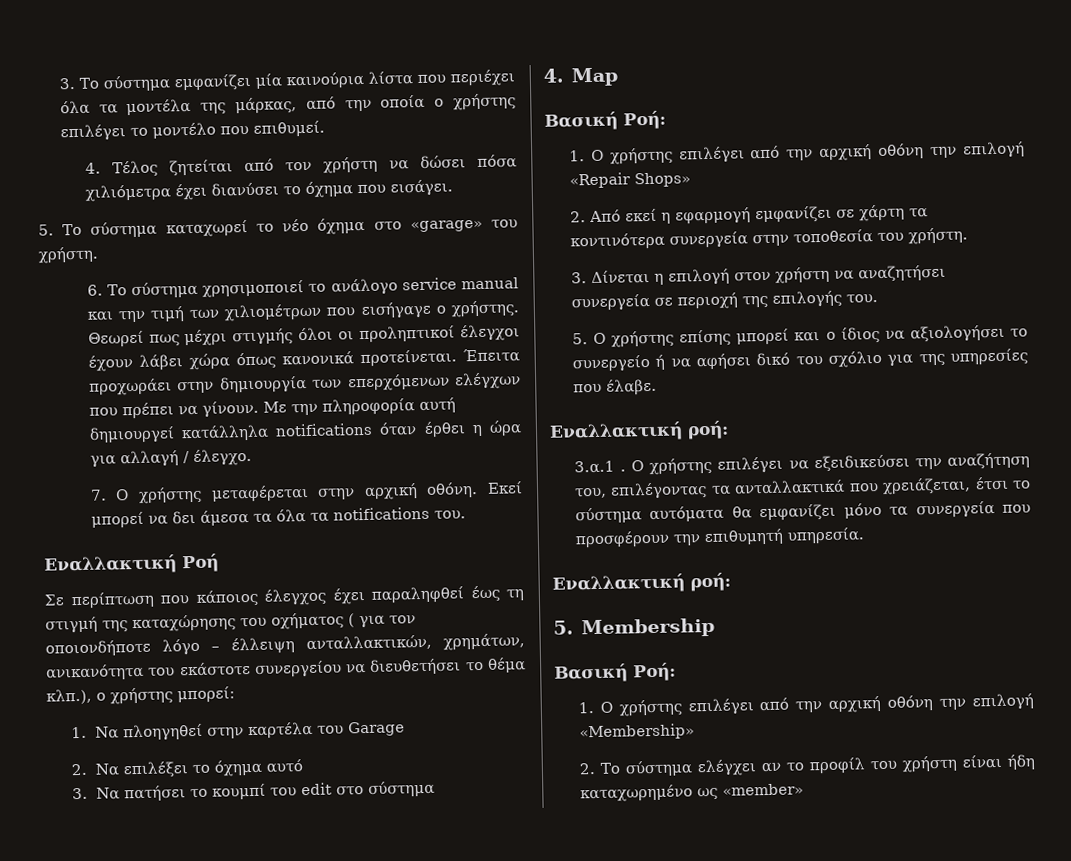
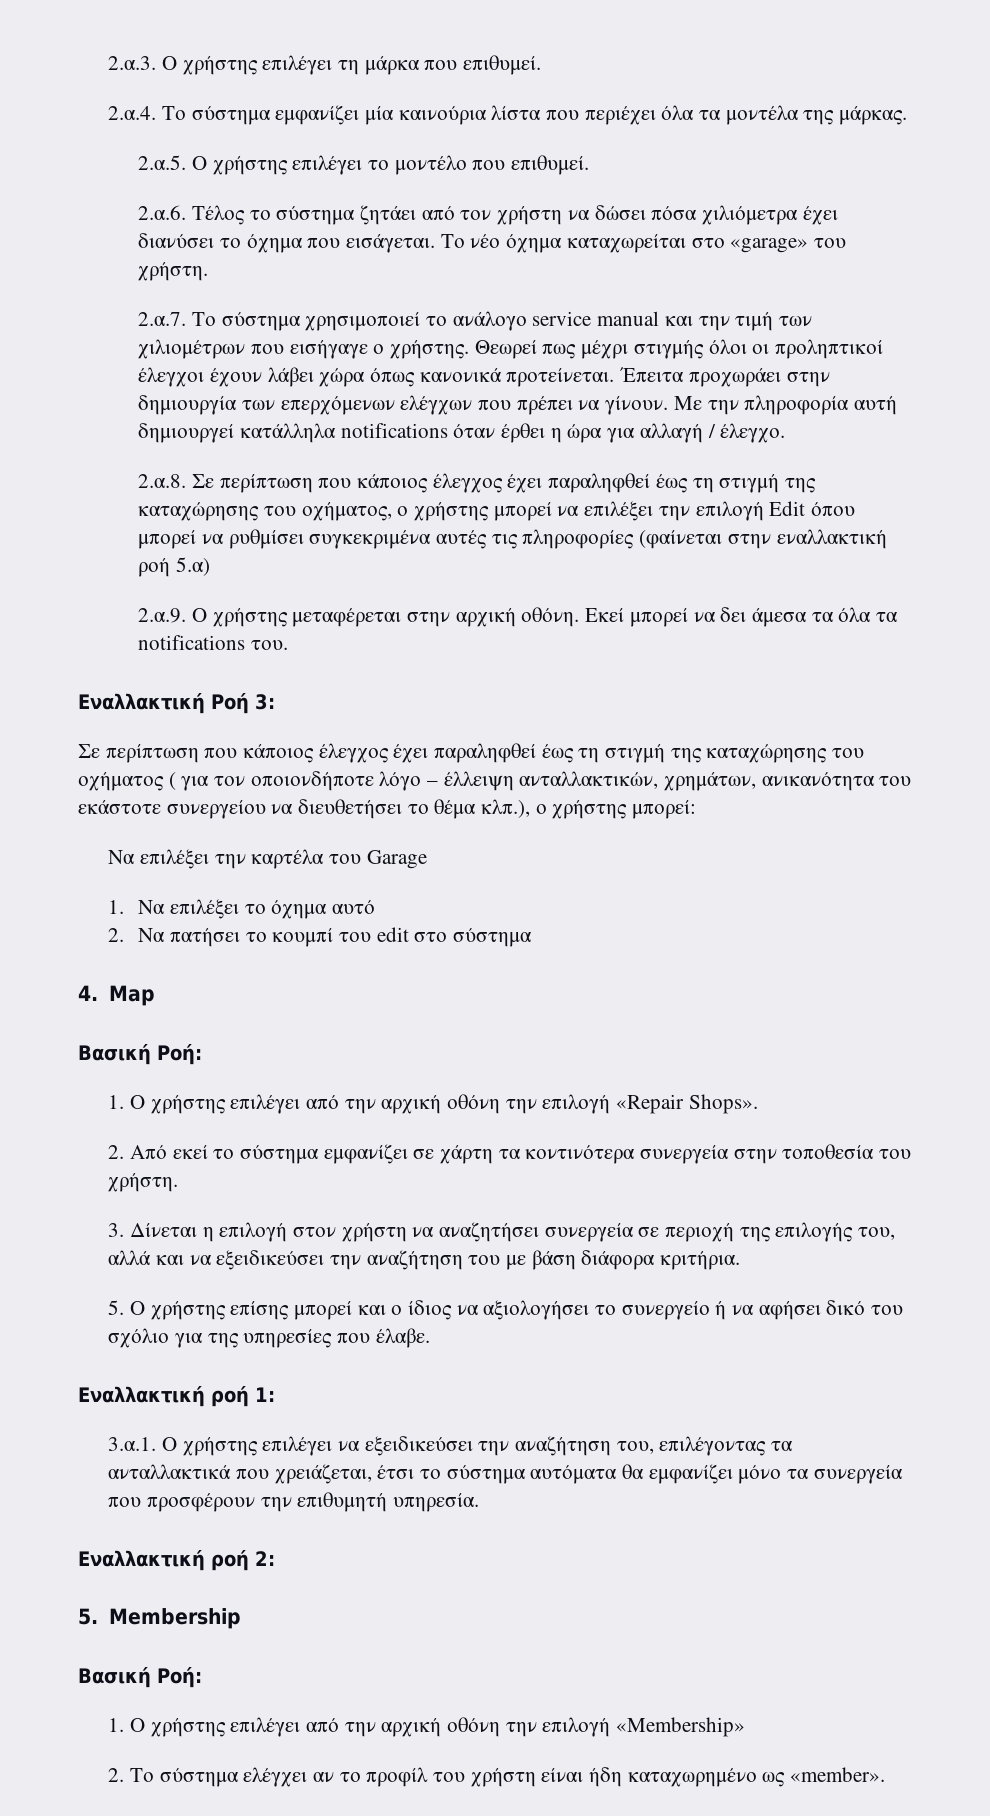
[58,77,75,90] 3. -> [108,55,541,75] [108,106,157,120] 2.α.3. O χρήστης επιλέγει τη μάρκα που επιθυμεί. // 2.α.4.
[235,94,445,115] μάρκας, από την οποία ο -> [838,106,907,125] [138,155,208,170] μάρκας. // 2.α.5. O
[84,159,233,178] 4. Τέλος ζητείται -> [138,205,417,225] 2.α.6. Τέλος το σύστημα ζητάει
[389,179,453,197] [38,219,274,238] εισάγει. // 5. Το σύστημα καταχωρεί το -> [346,234,465,253] εισάγεται. Το
(366, 226) none -> [566,234,686,253] καταχωρείται
[86,284,103,296] 6. -> [138,312,187,326] 2.α.7.
[89,489,107,501] 7. -> [138,473,816,493] [138,501,855,521] [138,529,887,549] [138,557,211,577] [138,608,187,623] 2.α.8. Σε περίπτωση που κάποιος έλεγχος έχει παραληφθεί έως τη στιγμή της καταχώρησης του οχήματος, ο χρήστης μπορεί να επιλέξει την επιλογή Edit όπου μπορεί να ρυθμίσει συγκεκριμένα αυτές τις πληροφορίες (φαίνεται στην εναλλακτική ροή 5.α) // 2.α.9.
(219, 563) none -> [255,694,275,710] 3:
[70,723,244,742] 1. Να πλοηγηθεί στην -> [108,849,246,869] Να επιλέξει την
[70,763,87,776] 2. -> [108,900,125,914] 1.
[71,787,88,800] 3. -> [108,928,125,942] 2.
[633,172,691,188] Shops» -> [688,1094,758,1114] Shops».
[660,207,751,225] η εφαρμογή -> [213,1145,319,1164] το σύστημα
[845,294,878,304] του. -> [857,1227,895,1240] [108,1250,740,1270] του, αλλά και να εξειδικεύσει την αναζήτηση του με βάση διάφορα κριτήρια.
[687,420,729,440] [573,460,626,474] ροή: // 3.α.1 . -> [211,1386,275,1407] [108,1437,157,1451] ροή 1: // 3.α.1.
[690,572,731,592] ροή: -> [211,1550,275,1571] ροή 2:
[721,783,804,796] «member» -> [789,1767,885,1782] «member».

